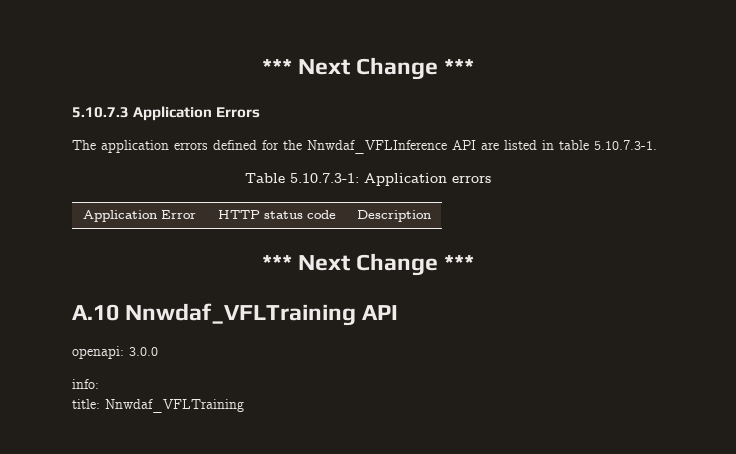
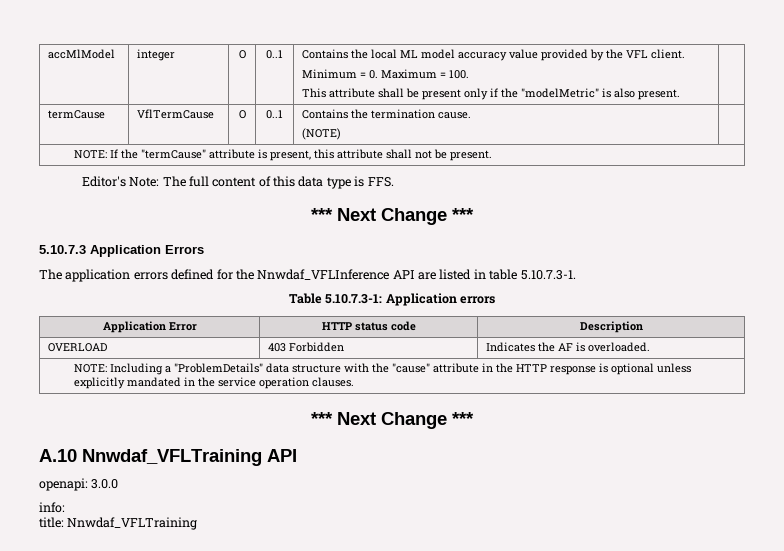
(261, 66) none -> [48,49,116,59] [137,49,176,61] [238,50,246,59] [266,50,283,59] [302,49,686,61] [302,69,470,79] [302,88,681,100] [48,110,106,119] [137,109,215,119] [238,110,246,119] [266,110,283,119] [302,109,472,119] [302,128,342,140] [74,149,493,161] [81,176,394,189] accMlModel | integer | O | 0..1 | Contains the local ML model accuracy value provided by the VFL client. // Minimum = 0. Maximum = 100. // This attribute shall be present only if the "modelMetric" is also present. | // termCause | VflTermCause | O | 0..1 | Contains the termination cause. // (NOTE) | // NOTE: If the "termCause" attribute is present, this attribute shall not be present. // Editor's Note: The full content of this data type is FFS. //
(431, 216) none -> [48,343,108,352] [268,342,345,352] [486,342,651,352] [74,363,692,375] [74,377,355,389] // OVERLOAD | 403 Forbidden | Indicates the AF is overloaded. // NOTE: Including a "ProblemDetails" data structure with the "cause" attribute in the HTTP response is optional unless explicitly mandated in the service operation clauses.

